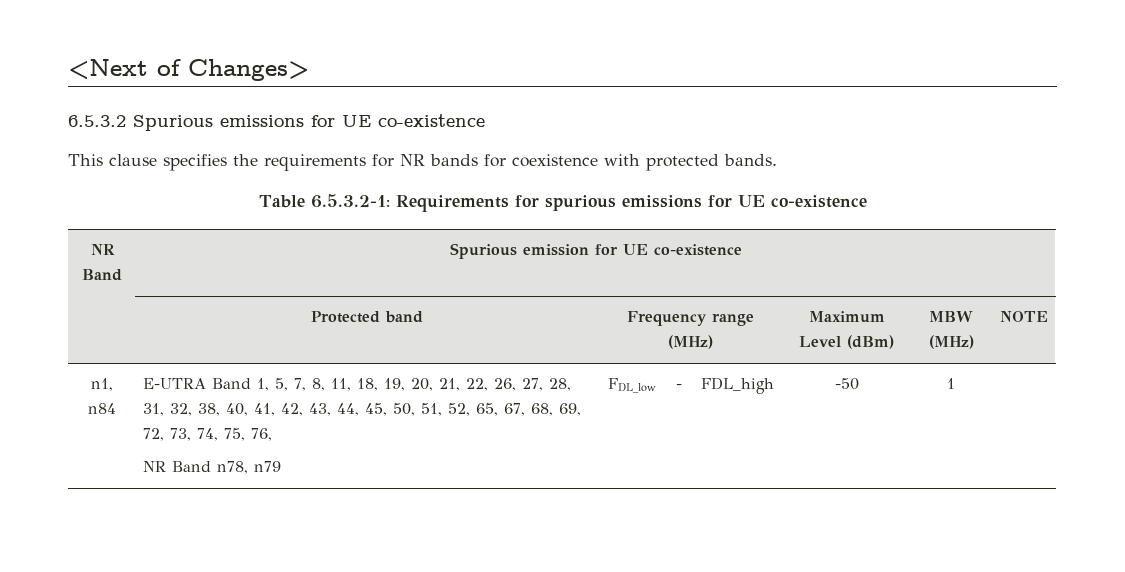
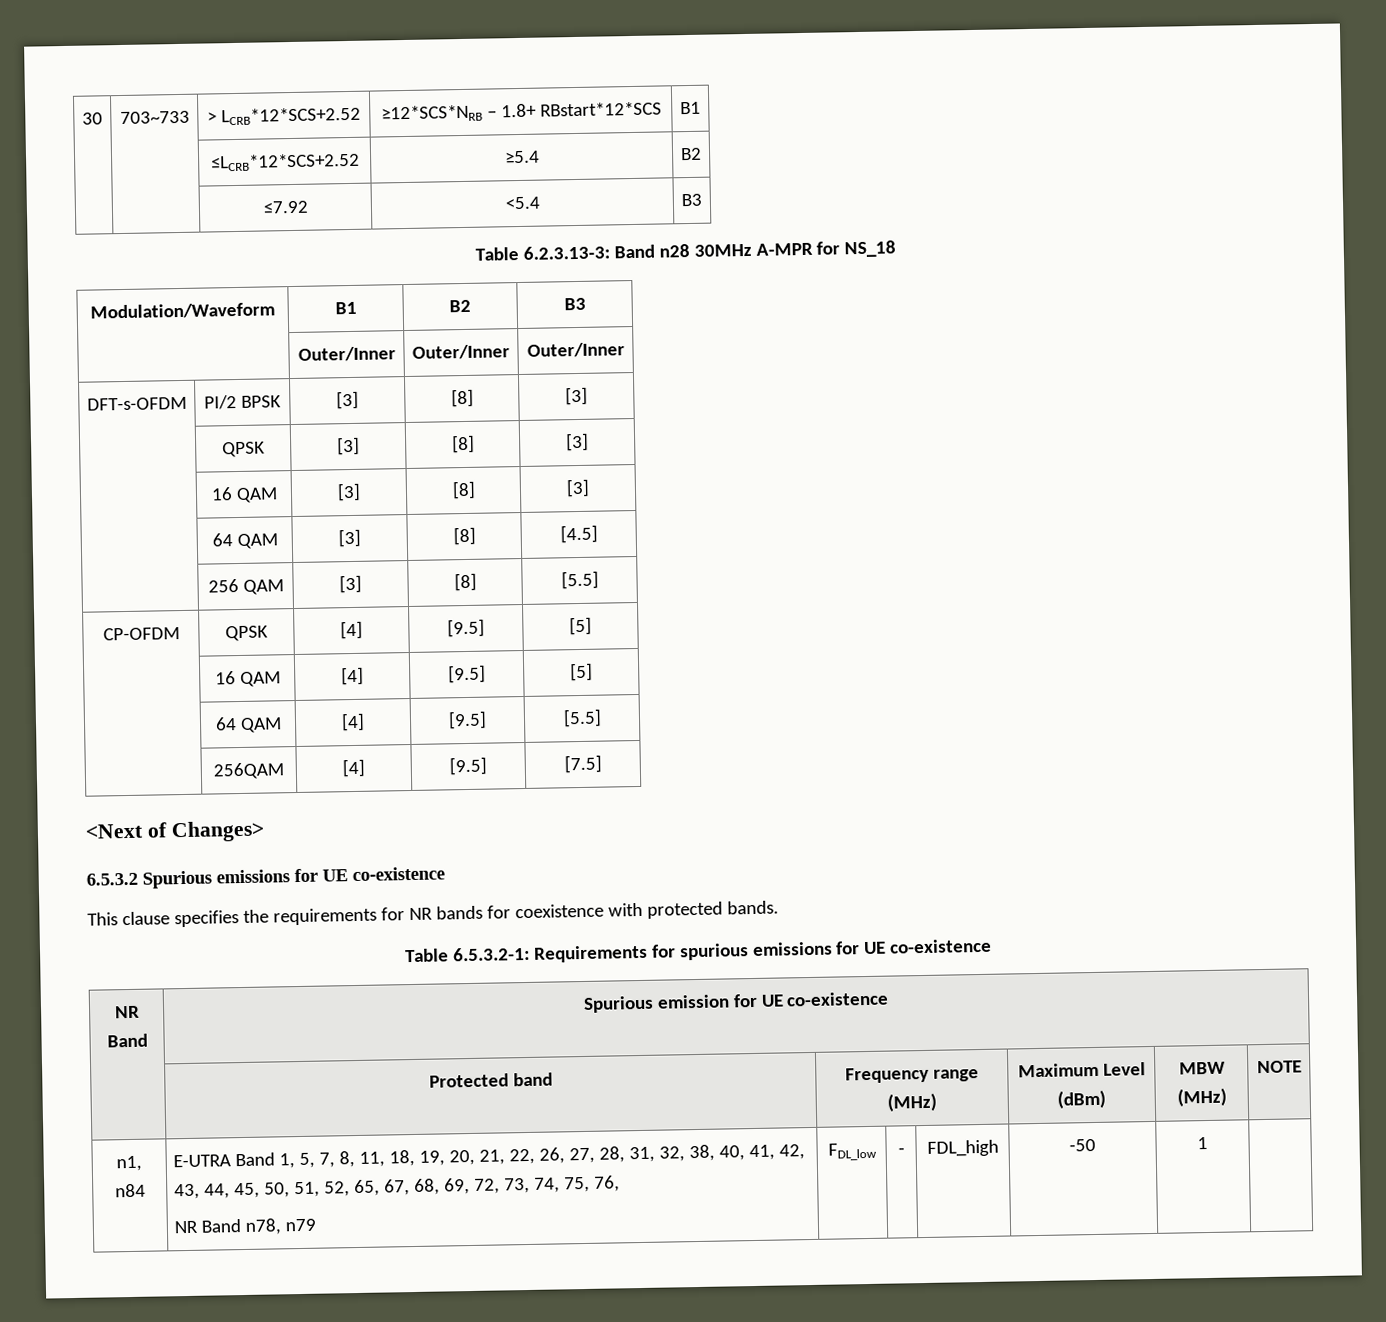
(68, 69) none -> [82,112,103,125] [119,110,190,125] [207,106,361,126] [380,101,662,123] [680,101,701,115] [210,152,360,172] [503,150,540,164] [680,147,702,161] [262,200,309,214] [504,196,541,210] [681,193,702,207] [474,240,897,261] [90,302,275,320] [334,301,357,315] [449,299,471,313] [563,297,586,311] [297,346,396,362] [412,344,510,360] [526,342,625,358] [87,396,187,411] [204,394,281,410] [336,390,359,410] [450,388,474,408] [565,386,588,406] [222,441,265,458] [337,436,360,456] [450,434,475,454] [565,432,589,452] [210,487,278,504] [337,482,361,502] [451,480,476,500] [566,478,590,498] [211,533,278,550] [338,528,361,548] [452,526,476,546] [559,524,598,544] [207,578,284,595] [339,574,362,594] [453,572,477,592] [560,570,599,590] [102,627,180,641] [225,625,268,642] [340,620,363,640] [447,618,485,638] [569,616,592,636] [214,671,281,687] [341,666,364,686] [448,664,486,684] [570,662,593,682] [214,717,282,733] [341,712,365,732] [448,710,487,730] [562,708,602,728] [213,762,285,780] [342,758,365,778] [449,756,487,776] [563,754,602,774] 30 | 703~733 | > LCRB*12*SCS+2.52 | ≥12*SCS*NRB – 1.8+ RBstart*12*SCS | B1 // | | ≤LCRB*12*SCS+2.52 | ≥5.4 | B2 // | | ≤7.92 | <5.4 | B3 // Table 6.2.3.13-3: Band n28 30MHz A-MPR for NS_18 // Modulation/Waveform | B1 | B2 | B3 // | Outer/Inner | Outer/Inner | Outer/Inner // DFT-s-OFDM | PI/2 BPSK | [3] | [8] | [3] // | QPSK | [3] | [8] | [3] // | 16 QAM | [3] | [8] | [3] // | 64 QAM | [3] | [8] | [4.5] // | 256 QAM | [3] | [8] | [5.5] // CP-OFDM | QPSK | [4] | [9.5] | [5] // | 16 QAM | [4] | [9.5] | [5] // | 64 QAM | [4] | [9.5] | [5.5] // | 256QAM | [4] | [9.5] | [7.5] //

